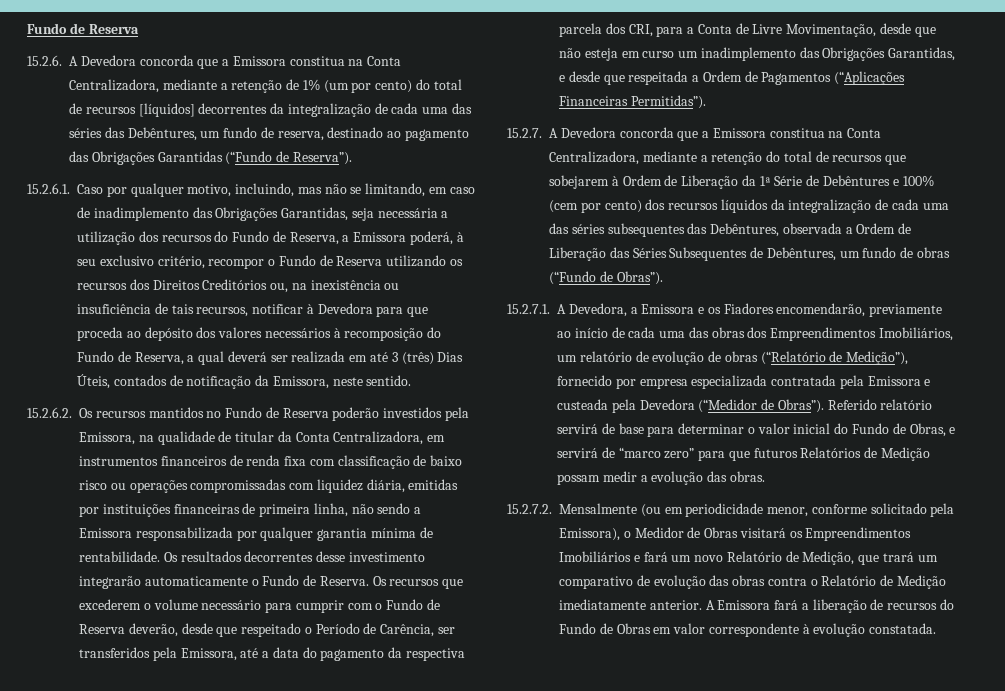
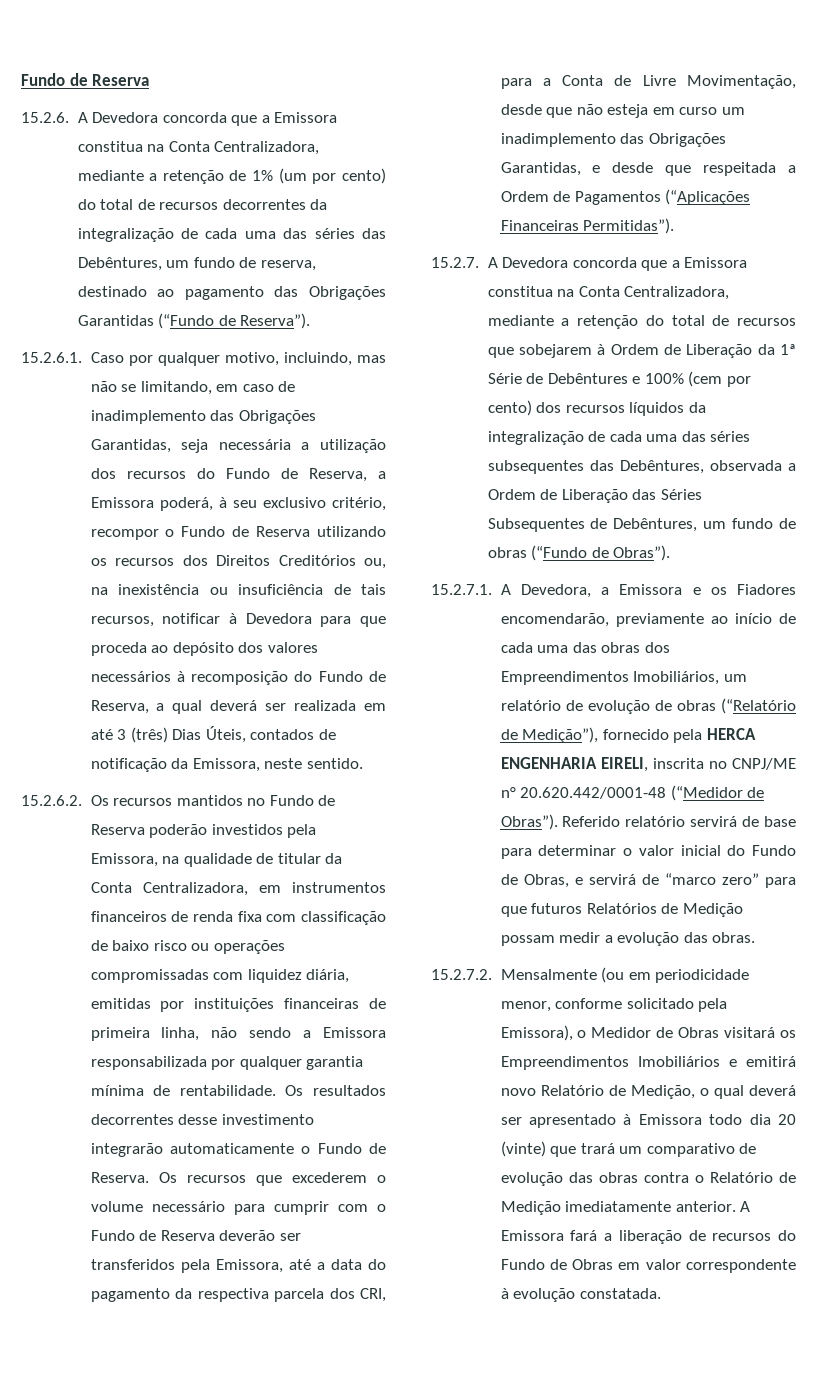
[138,103,195,117] [líquidos] -> (219, 206) none
[128,623,435,637] deverão, desde que respeitado o Período de Carência, -> [219,1230,276,1241] deverão
[615,375,931,389] [557,399,695,413] por empresa especializada contratada pela Emissora e custeada pela Devedora -> [673,728,756,743] [500,757,796,772] [500,787,667,799] pela HERCA ENGENHARIA EIRELI, inscrita no CNPJ/ME n° 20.620.442/0001-48
[643,552,692,562] fará um -> [746,1056,796,1067] emitirá
(855, 558) none -> [699,1085,796,1099] [500,1114,796,1128] [500,1141,546,1157] o qual deverá ser apresentado à Emissora todo dia 20 (vinte)

